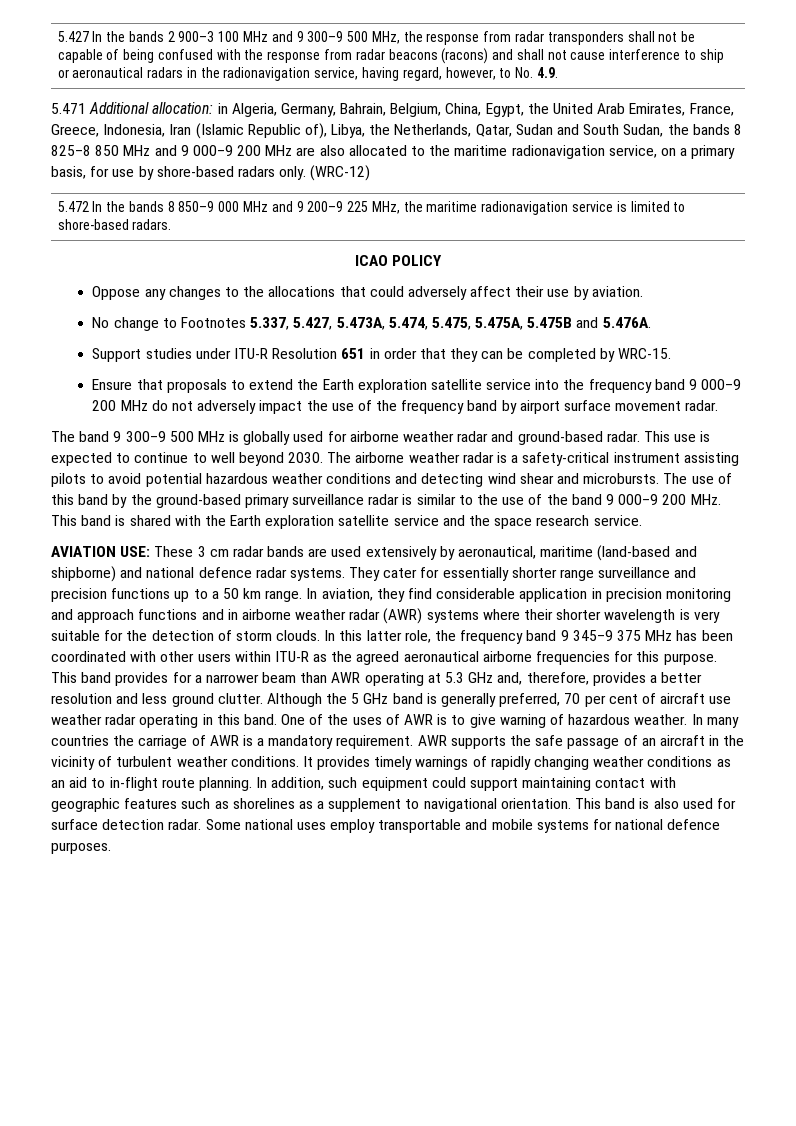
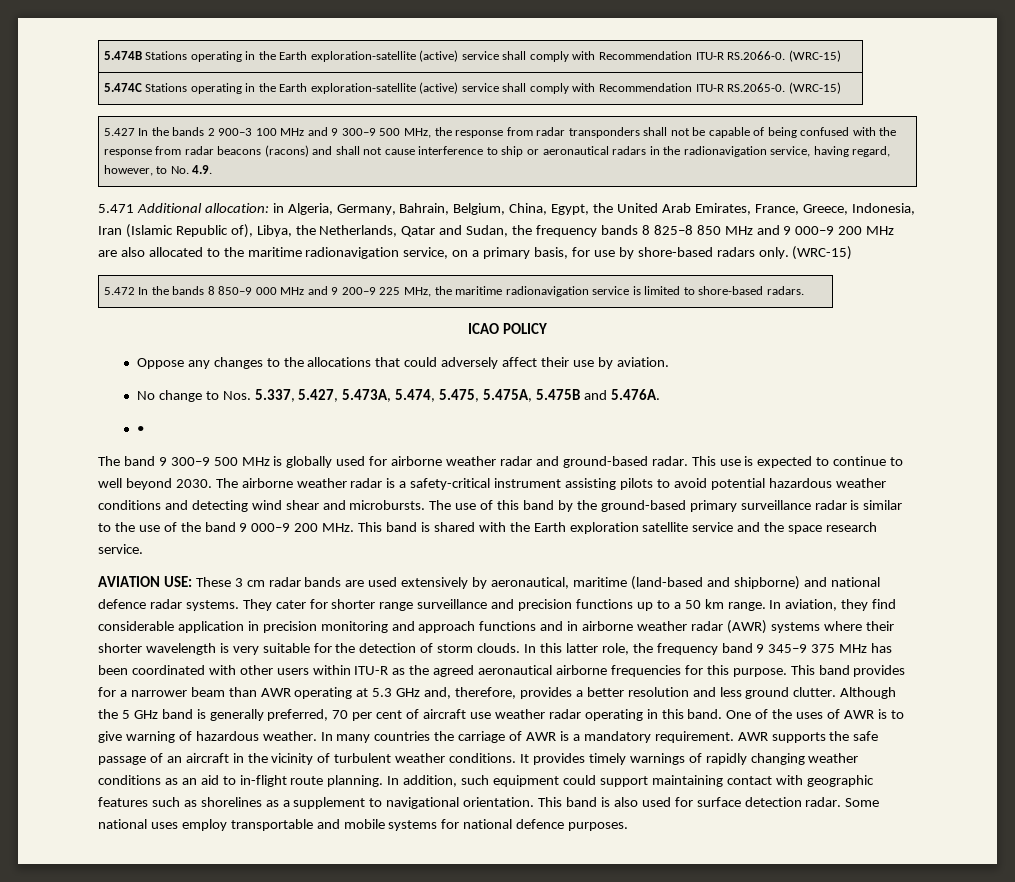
(57, 36) none -> [103,50,841,62] [103,82,841,94] 5.474B Stations operating in the Earth exploration-satellite (active) service shall comply with Recommendation ITU-R RS.2066-0. (WRC-15) // 5.474C Stations operating in the Earth exploration-satellite (active) service shall comply with Recommendation ITU-R RS.2065-0. (WRC-15) //
[475,124,620,137] Qatar, Sudan and South -> [401,225,463,237] Qatar and
(689, 129) none -> [536,225,598,237] frequency
[310,165,371,181] (WRC-12) -> [792,246,853,260] (WRC-15)
[180,317,246,328] Footnotes -> [222,391,251,400] Nos.
[92,348,672,362] [92,379,742,393] [92,400,719,414] Support studies under ITU-R Resolution 651 in order that they can be completed by WRC-15. // Ensure that proposals to extend the Earth exploration satellite service into the frequency band 9 000–9 200 MHz do not adversely impact the use of the frequency band by airport surface movement radar. -> [136,426,144,433] •
[442,567,509,581] essentially -> (328, 604) none

